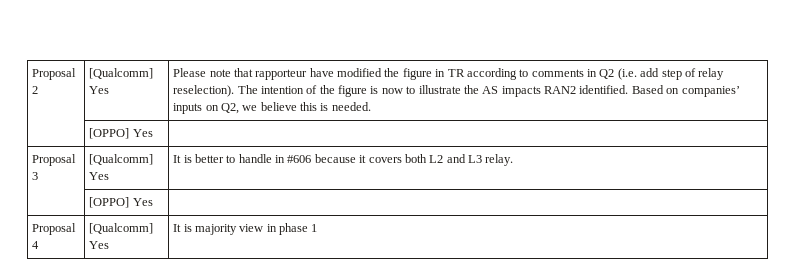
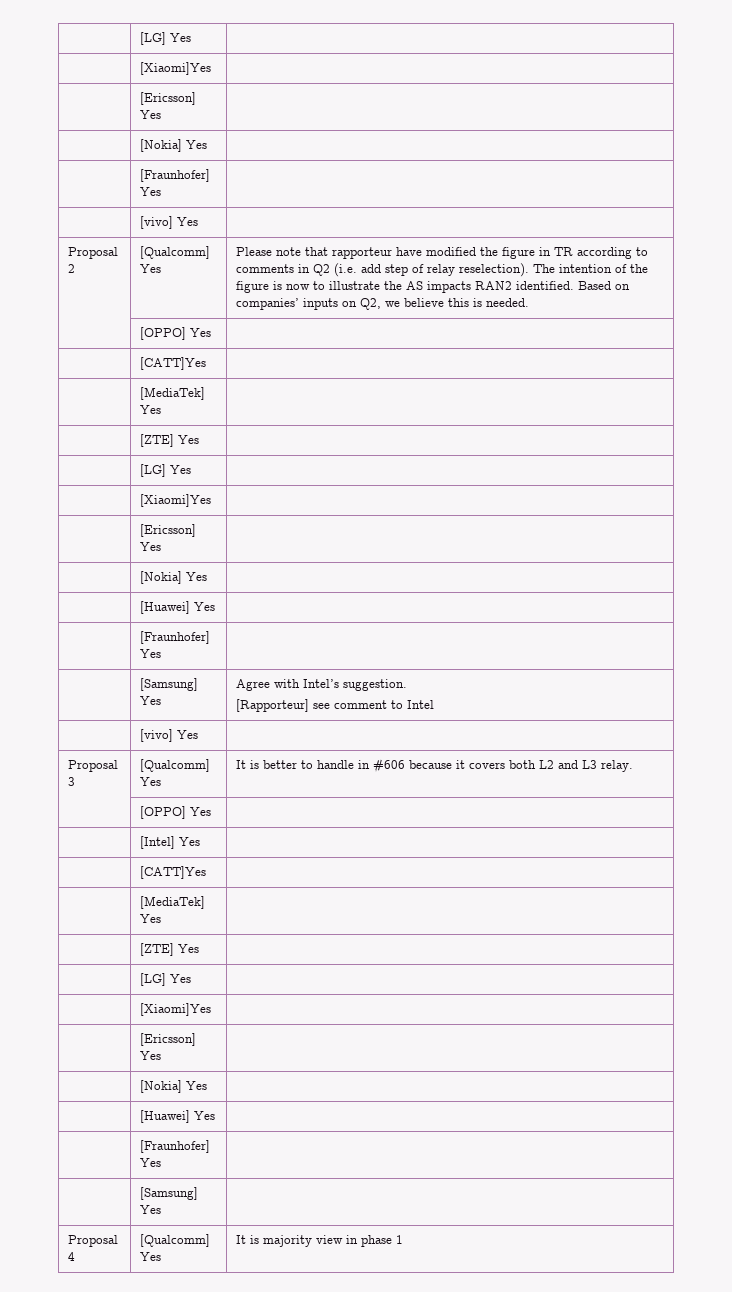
(32, 74) none -> [139,32,191,45] [139,62,211,75] [139,92,196,105] [139,110,161,119] [139,139,207,152] [139,169,210,182] [139,187,161,196] [139,216,198,229] | [LG] Yes | // | [Xiaomi]Yes | // | [Ericsson] Yes | // | [Nokia] Yes | // | [Fraunhofer] Yes | // | [vivo] Yes | //
(153, 133) none -> [139,357,206,370] [139,387,205,400] [139,405,161,414] [139,434,199,447] [139,464,191,477] [139,494,211,507] [139,524,196,537] [139,542,161,551] [139,571,207,584] [139,601,215,614] [139,631,210,644] [139,649,161,658] [139,678,198,691] [139,696,161,705] [235,679,407,691] [235,699,434,712] [139,729,198,742] // | [CATT]Yes | // | [MediaTek] Yes | // | [ZTE] Yes | // | [LG] Yes | // | [Xiaomi]Yes | // | [Ericsson] Yes | // | [Nokia] Yes | // | [Huawei] Yes | // | [Fraunhofer] Yes | // | [Samsung] Yes | Agree with Intel’s suggestion. // [Rapporteur] see comment to Intel // | [vivo] Yes |
(153, 202) none -> [139,836,200,849] [139,866,206,879] [139,896,205,909] [139,914,161,923] [139,943,199,956] [139,973,191,986] [139,1003,211,1016] [139,1033,196,1046] [139,1051,161,1060] [139,1080,207,1093] [139,1110,215,1123] [139,1140,210,1153] [139,1158,161,1167] [139,1187,198,1200] [139,1205,161,1214] // | [Intel] Yes | // | [CATT]Yes | // | [MediaTek] Yes | // | [ZTE] Yes | // | [LG] Yes | // | [Xiaomi]Yes | // | [Ericsson] Yes | // | [Nokia] Yes | // | [Huawei] Yes | // | [Fraunhofer] Yes | // | [Samsung] Yes |

